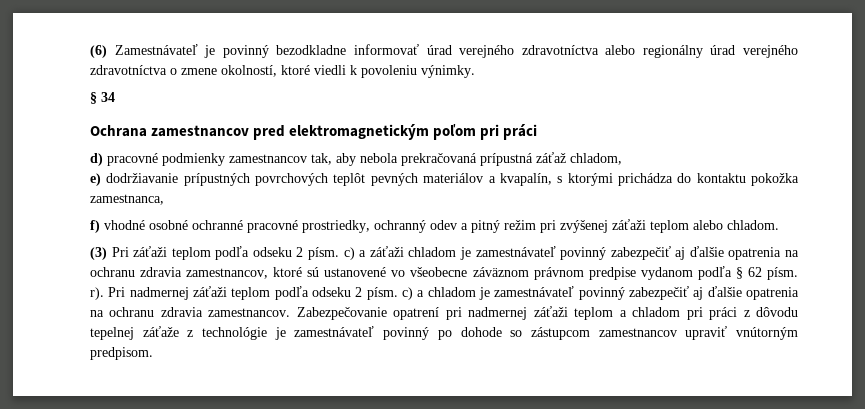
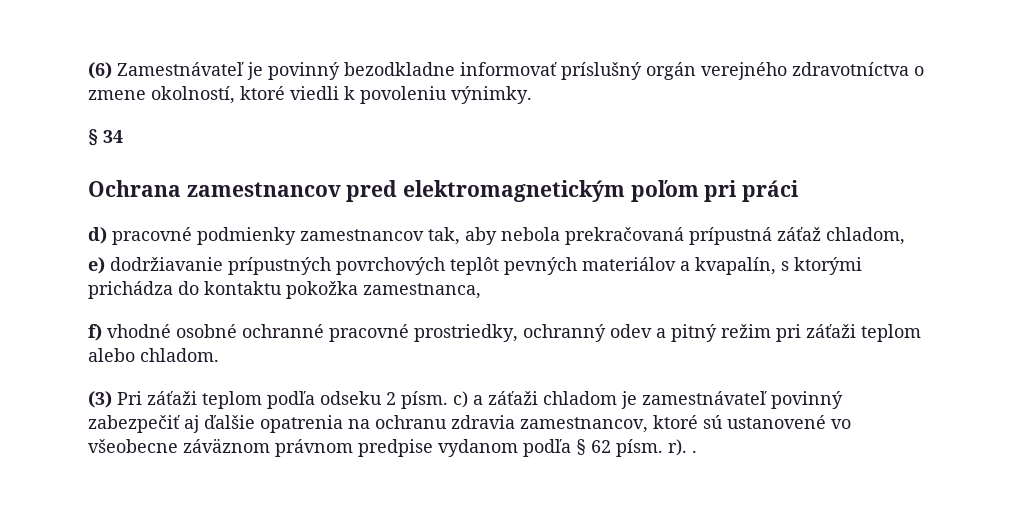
[426,45,736,58] úrad verejného zdravotníctva alebo regionálny úrad -> [561,62,696,80] príslušný orgán
[560,220,608,233] zvýšenej -> (801, 333) none
[108,286,799,300] [90,306,798,320] [90,326,798,340] [90,347,153,360] Pri nadmernej záťaži teplom podľa odseku 2 písm. c) a chladom je zamestnávateľ povinný zabezpečiť aj ďalšie opatrenia na ochranu zdravia zamestnancov. Zabezpečovanie opatrení pri nadmernej záťaži teplom a chladom pri práci z dôvodu tepelnej záťaže z technológie je zamestnávateľ povinný po dohode so zástupcom zamestnancov upraviť vnútorným predpisom. -> [692,450,697,453] .

